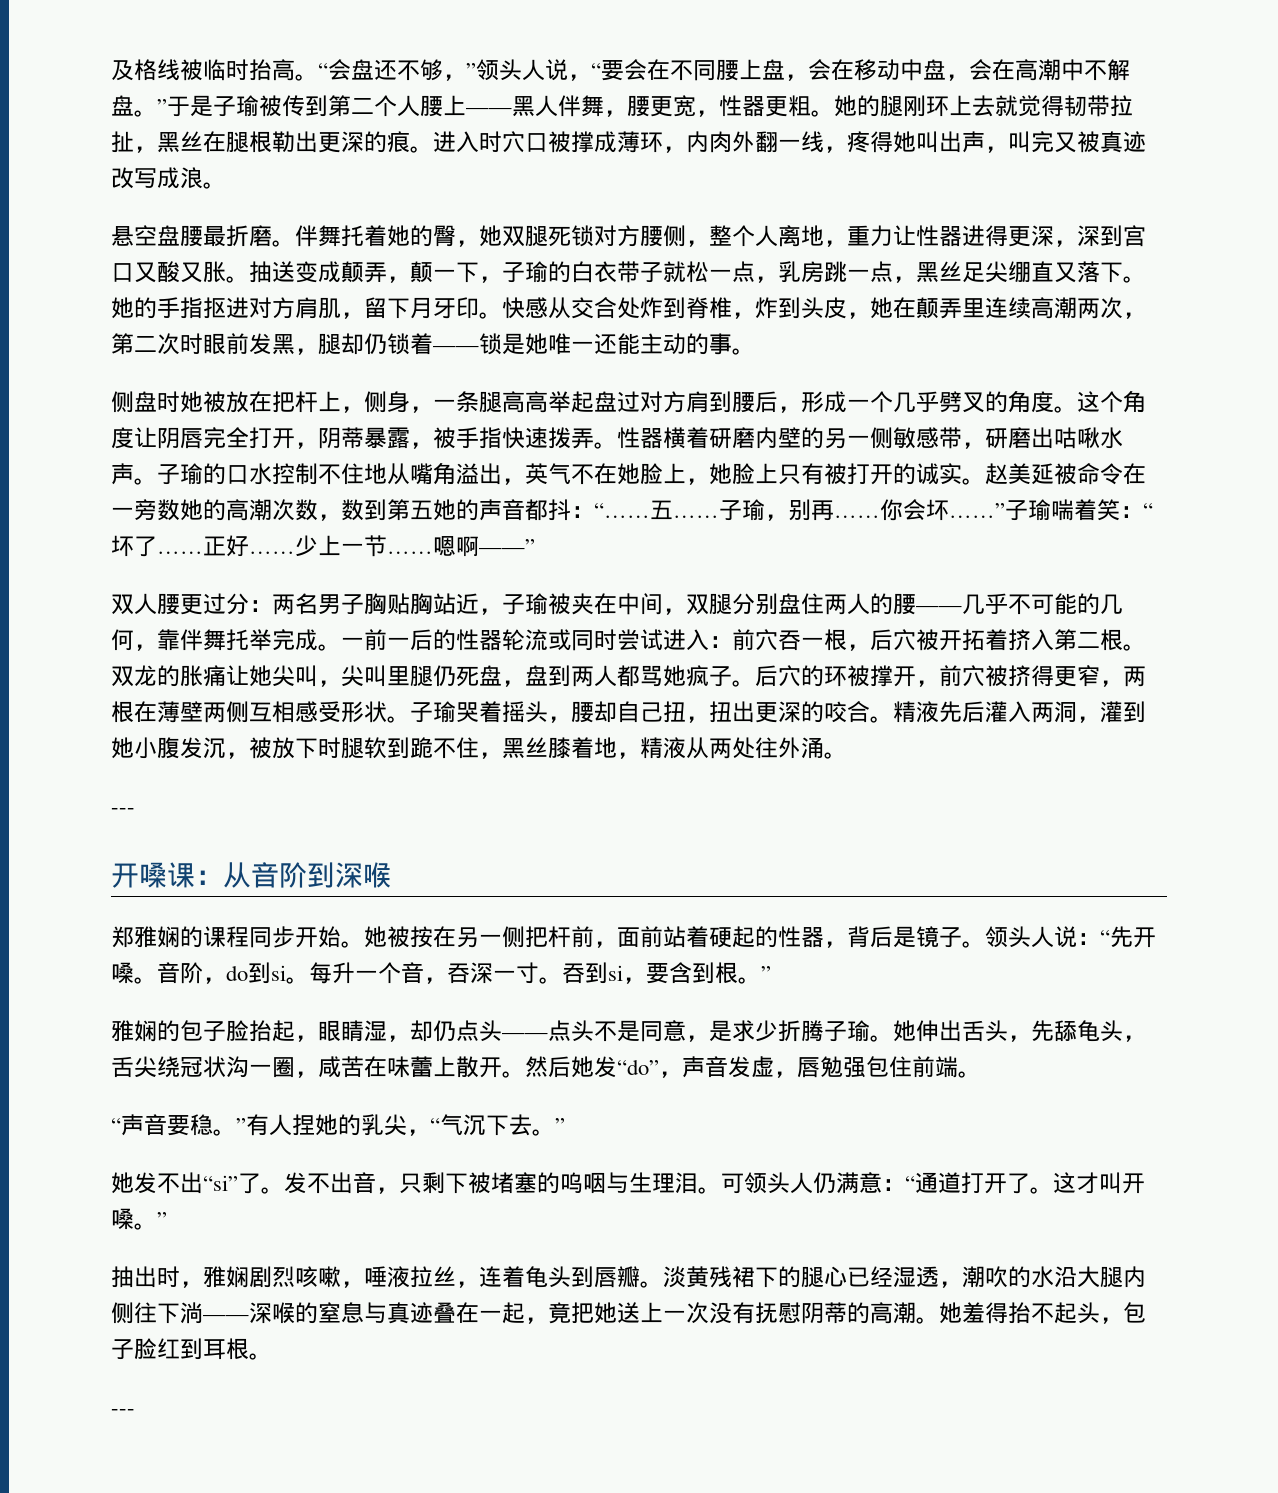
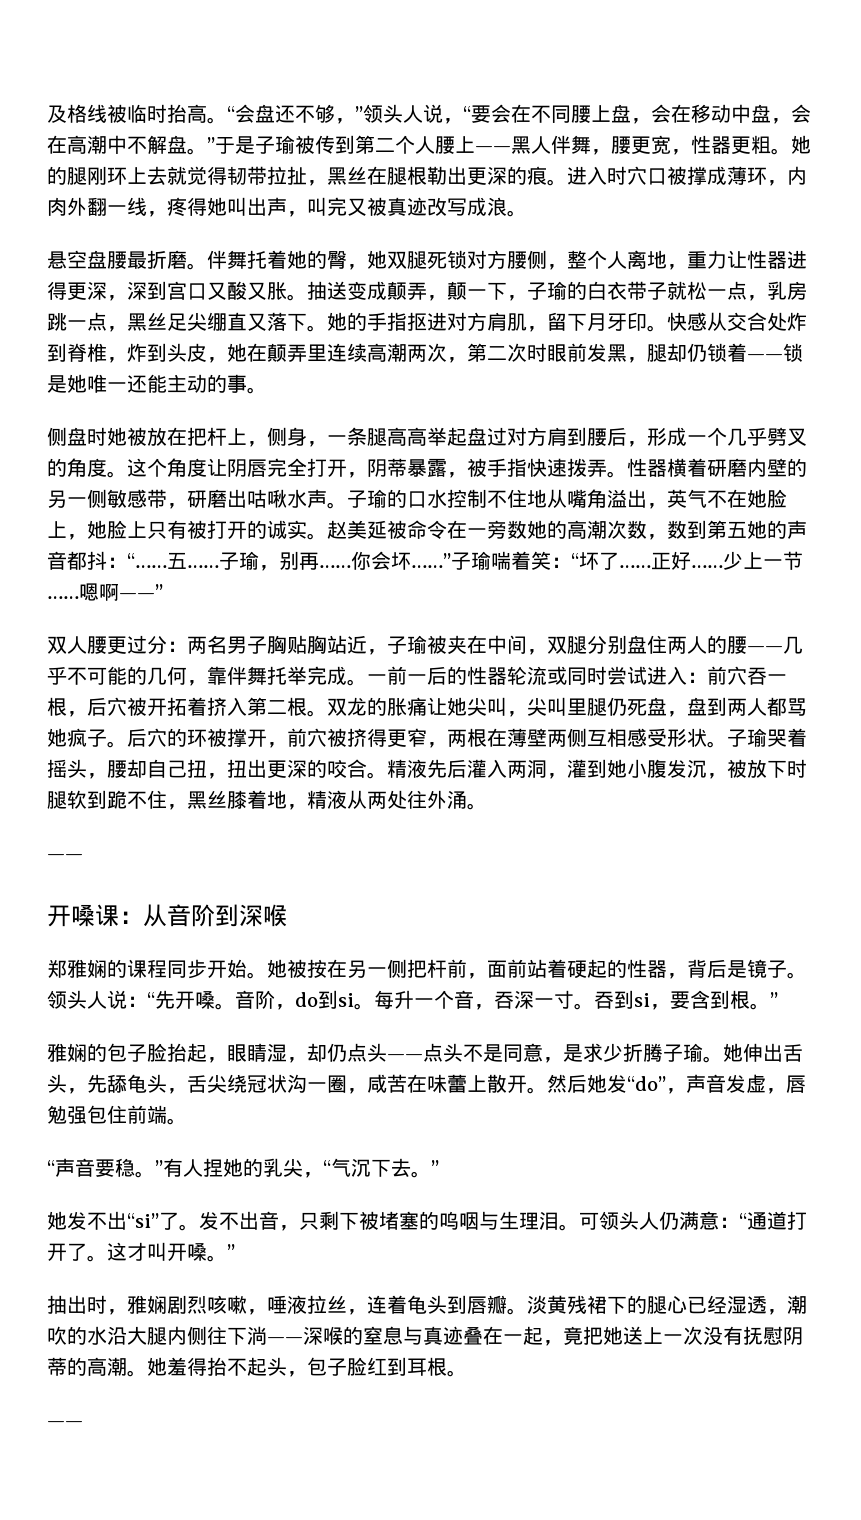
[111,808,135,814] --- -> [47,854,83,860] ——
[111,1409,135,1415] --- -> [47,1421,83,1427] ——

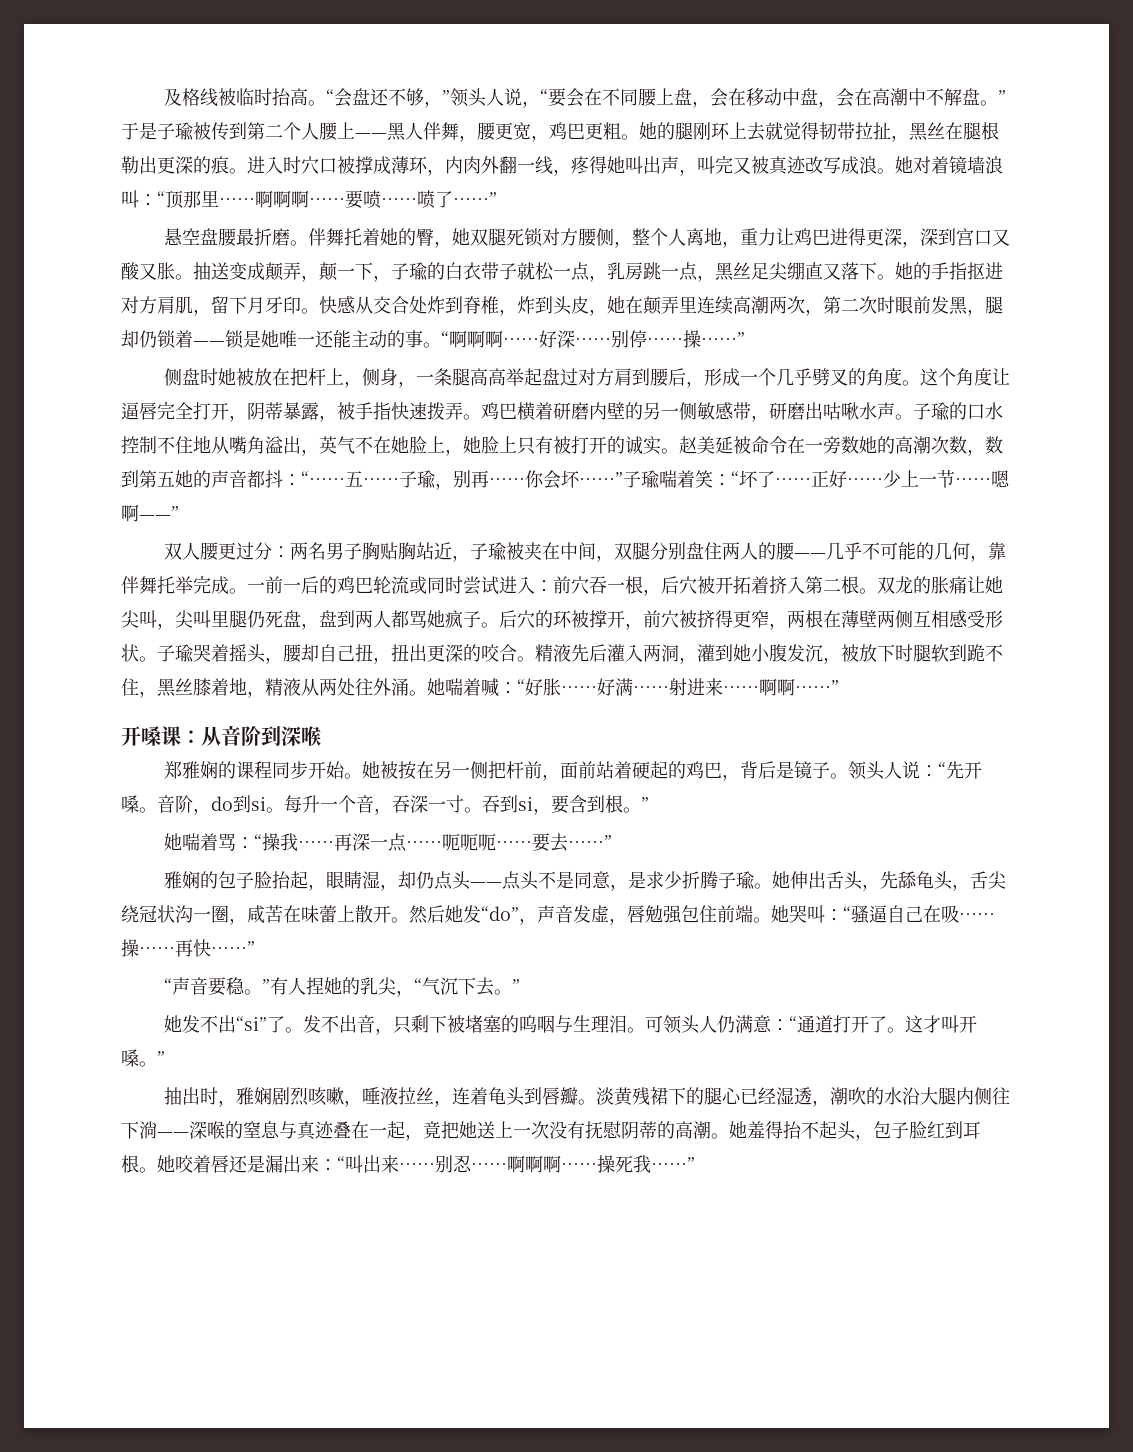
[691,135,731,154] 性器 -> [549,122,585,140] 鸡巴
(527, 213) none -> [895,156,1003,174] [121,190,497,209] 她对着镜墙浪叫：“顶那里……啊啊啊……要喷……喷了……”
[747,250,787,269] 性器 -> [793,228,830,246] 鸡巴
(267, 390) none -> [441,330,745,348] “啊啊啊……好深……别停……操……”
[227,459,247,477] 阴 -> [121,402,139,420] 逼
[627,458,667,477] 性器 -> [481,402,517,420] 鸡巴
[467,666,507,685] 性器 -> [337,576,373,594] 鸡巴
[47,854,83,860] // —— -> [427,678,839,697] 她喘着喊：“好胀……好满……射进来……啊啊……”
[627,959,667,978] 性器 -> [685,761,722,779] 鸡巴
(778, 999) none -> [163,833,612,852] // 她喘着骂：“操我……再深一点……呃呃呃……要去……”
(187, 1121) none -> [771,905,995,924] [121,939,255,957] 她哭叫：“骚逼自己在吸……操……再快……”
[47,1421,83,1427] // —— -> [157,1155,695,1173] 她咬着唇还是漏出来：“叫出来……别忍……啊啊啊……操死我……”

